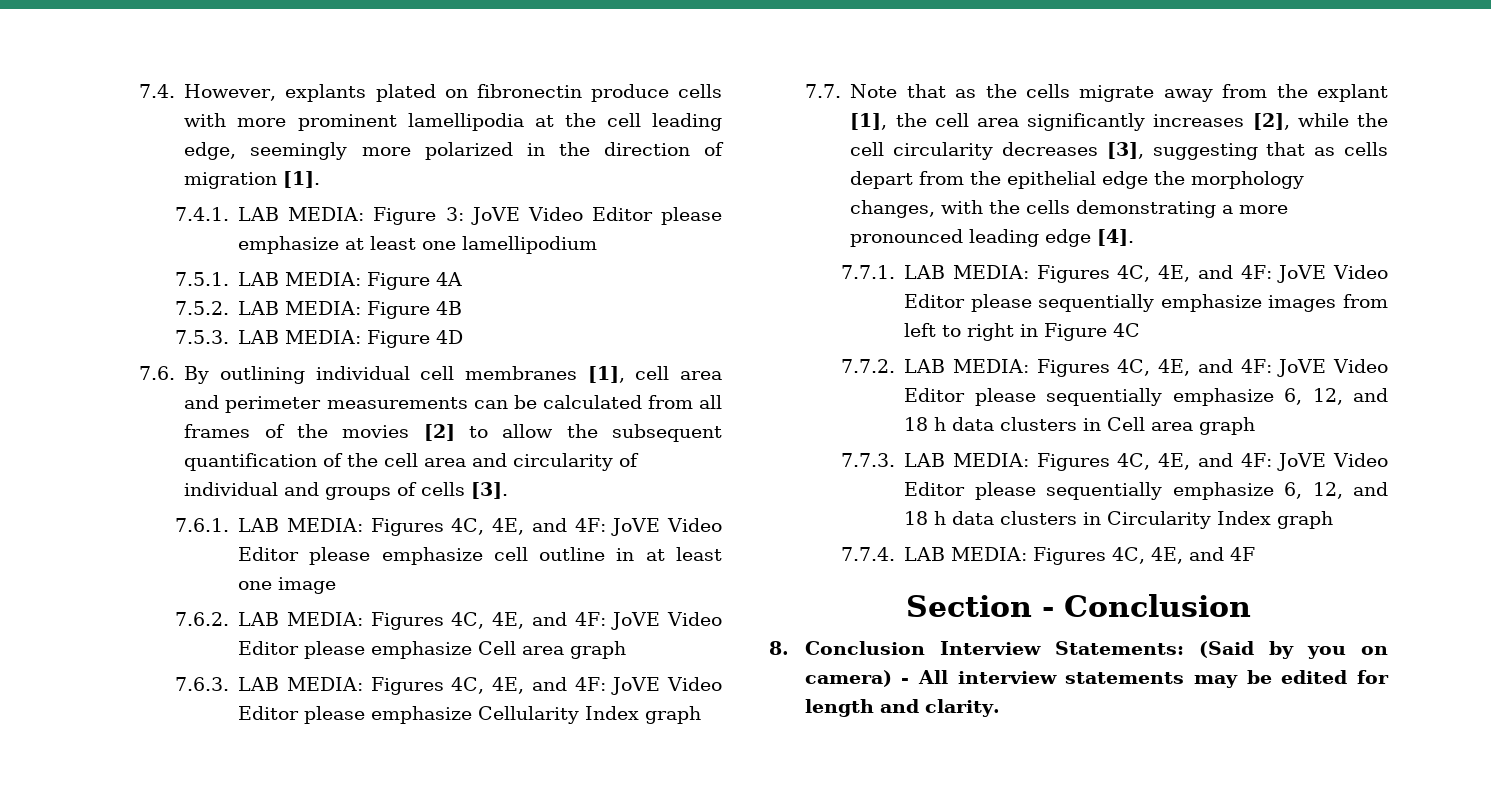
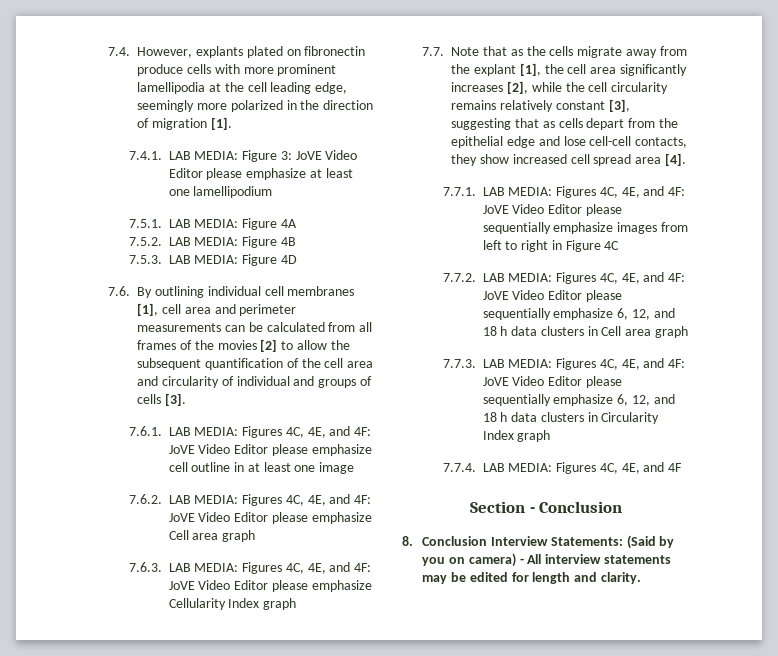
[1001,142,1098,156] decreases -> [451,100,605,112] remains relatively constant
[1154,171,1305,189] [850,200,1289,218] [850,229,1092,247] the morphology changes, with the cells demonstrating a more pronounced leading edge -> [538,136,688,148] [451,154,662,166] and lose cell-cell contacts, they show increased cell spread area

